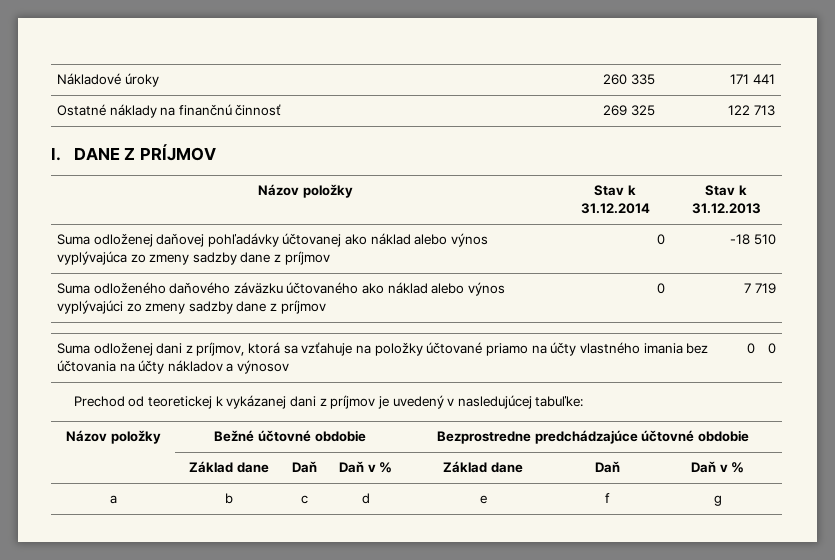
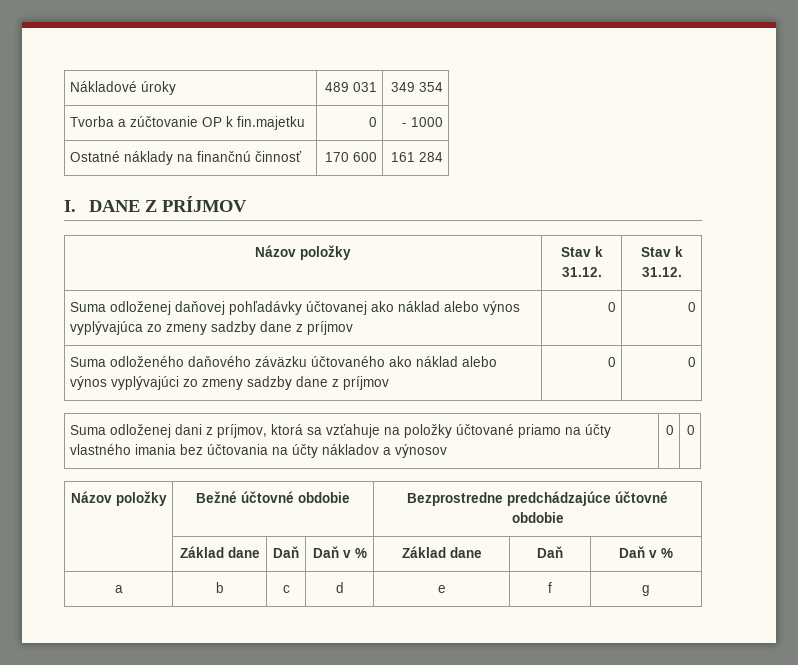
[603,74,656,85] [730,74,776,84] 260 335 | 171 441 -> [324,82,377,92] [390,82,443,92] [70,116,306,130] [368,117,377,127] [401,117,443,127] 489 031 | 349 354 // Tvorba a zúčtovanie OP k fin.majetku | 0 | - 1000
[603,105,656,116] [728,105,776,116] 269 325 | 122 713 -> [324,152,377,162] [390,152,443,162] 170 600 | 161 284
[580,203,650,214] [705,185,747,196] [691,203,761,214] 31.12.2014 | Stav k 31.12.2013 -> [561,267,602,277] [640,246,683,257] [641,267,682,277] 31.12. | Stav k 31.12.
[730,234,777,245] -18 510 -> [687,302,696,312] 0
[744,283,777,294] 7 719 -> [687,357,696,367] 0
[73,395,584,409] // Prechod od teoretickej k vykázanej dani z príjmov je uvedený v nasledujúcej tabuľke: -> (695, 430) none

